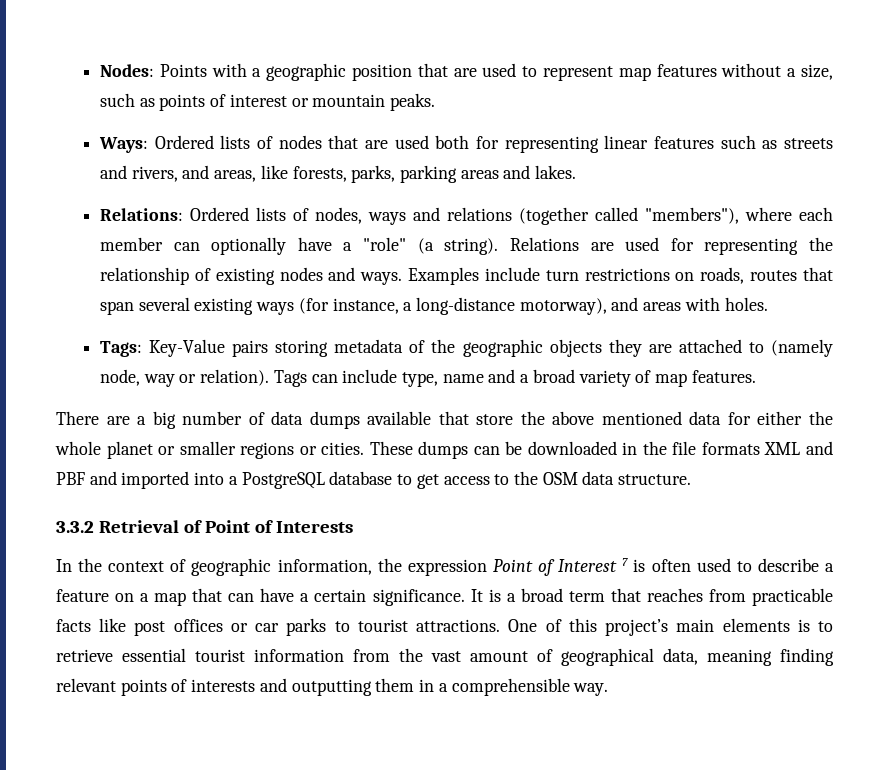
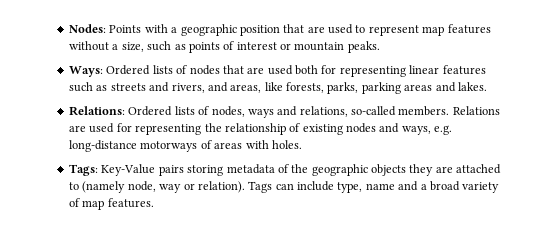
[446,207,833,225] [99,237,499,255] relations (together called "members"), where each member can optionally have a "role" (a string). -> [299,106,450,117] relations, so-called members.
[360,267,834,285] [99,297,639,315] ways. Examples include turn restrictions on roads, routes that span several existing ways (for instance, a long-distance motorway), and -> [401,125,453,135] [69,140,212,152] ways, e.g. long-distance motorways of
[56,411,833,429] [55,441,833,459] [56,471,692,489] [56,520,353,533] [56,558,835,576] [56,588,833,606] [56,618,834,636] [56,648,834,666] [56,678,609,696] // There are a big number of data dumps available that store the above mentioned data for either the whole planet or smaller regions or cities. These dumps can be downloaded in the file formats XML and PBF and imported into a PostgreSQL database to get access to the OSM data structure. // 3.3.2 Retrieval of Point of Interests // In the context of geographic information, the expression Point of Interest 7 is often used to describe a feature on a map that can have a certain significance. It is a broad term that reaches from practicable facts like post offices or car parks to tourist attractions. One of this project’s main elements is to retrieve essential tourist information from the vast amount of geographical data, meaning finding relevant points of interests and outputting them in a comprehensible way. -> (154, 203) none

